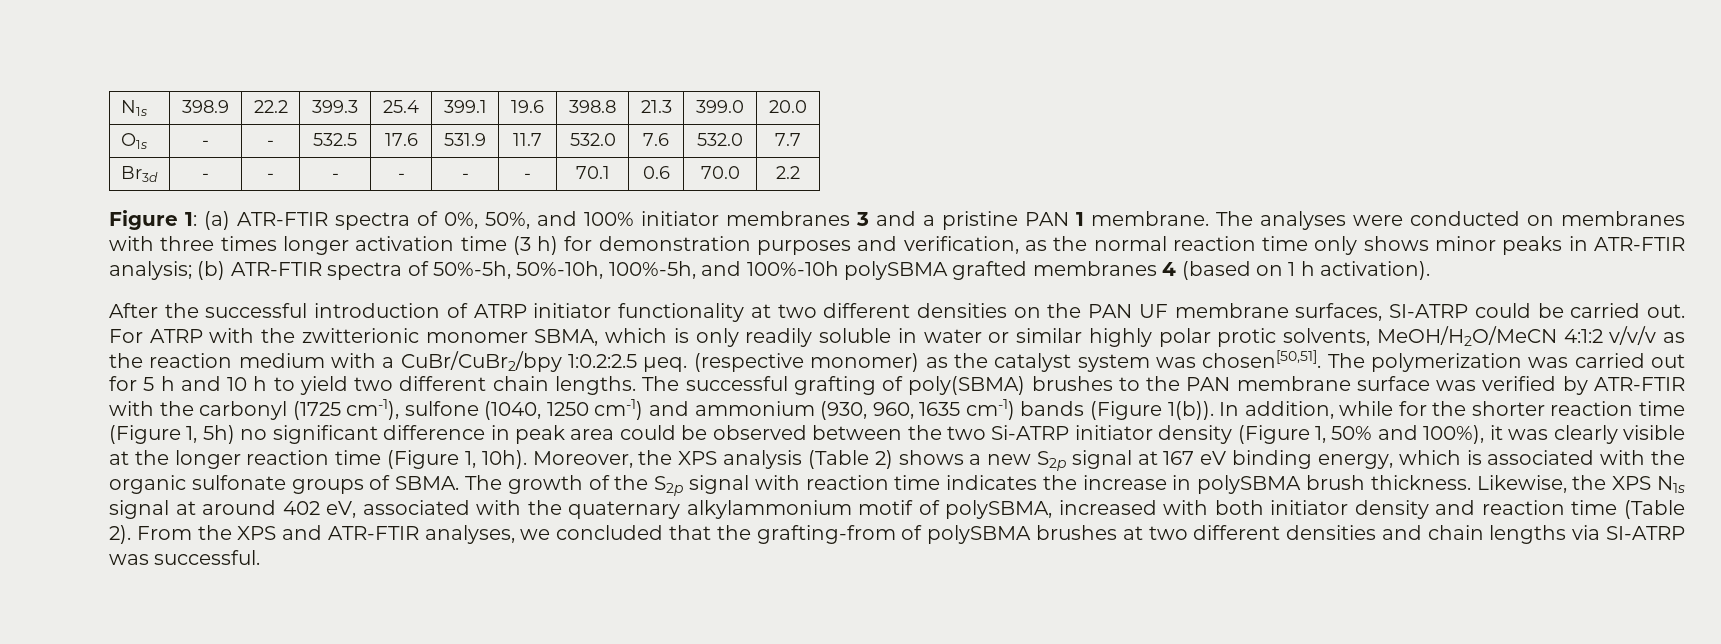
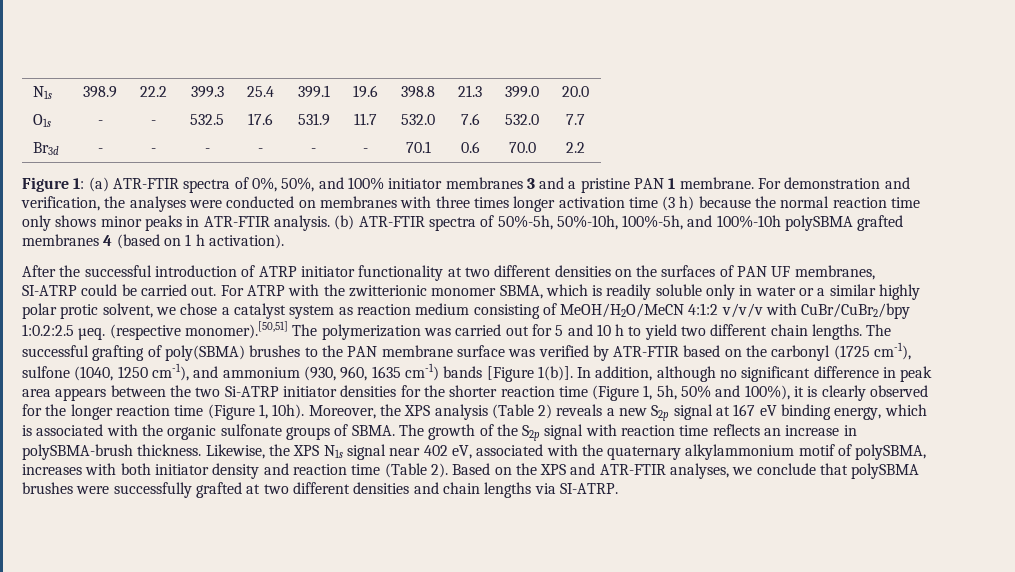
[1216,211,1253,226] The -> [758,177,910,189] [21,196,126,211] For demonstration and verification, the
[564,236,1047,255] for demonstration purposes and verification, as -> [698,196,751,208] because
[109,261,192,280] analysis; -> [273,215,330,231] analysis.
[1088,303,1383,321] PAN UF membrane surfaces, -> [661,265,875,280] surfaces of PAN UF membranes,
[695,328,739,347] only -> (603, 290) none
(892, 335) none -> [706,284,736,300] only
(1010, 337) none -> [817,288,826,296] a
[1283,326,1685,346] [109,350,1322,372] solvents, MeOH/H2O/MeCN 4:1:2 v/v/v as the reaction medium with a CuBr/CuBr2/bpy 1:0.2:2.5 µeq. (respective monomer) as the catalyst system was chosen[50,51]. -> [102,303,911,319] [22,321,288,340] solvent, we chose a catalyst system as reaction medium consisting of MeOH/H2O/MeCN 4:1:2 v/v/v with CuBr/CuBr2/bpy 1:0.2:2.5 µeq. (respective monomer).[50,51]
[160,376,175,391] h -> (564, 330) none
[109,401,154,416] with -> [683,345,742,357] based on
[594,399,644,420] cm-1) -> [151,363,189,381] cm-1),
[1089,401,1394,420] (Figure 1(b)). In addition, while -> [486,366,933,382] [22,385,397,401] [Figure 1(b)]. In addition, although no significant difference in peak area appears between the two Si-ATRP initiator densities
[202,425,1685,444] [109,451,129,465] 5h) no significant difference in peak area could be observed between the two Si-ATRP initiator density (Figure 1, 50% and 100%), it was clearly visible at -> [656,385,929,401] [22,404,42,416] 5h, 50% and 100%), it is clearly observed for
[898,450,964,465] shows -> [556,404,603,416] reveals
[946,475,1366,494] indicates the increase in polySBMA brush -> [712,424,857,436] [22,444,133,460] reflects an increase in polySBMA-brush
[175,500,277,515] at around -> [389,448,421,456] near
[1058,500,1157,515] increased -> [22,464,82,475] increases
[136,526,192,540] From -> [452,463,512,475] Based on
[556,525,1117,544] concluded that the grafting-from of polySBMA brushes -> [756,463,920,479] [22,482,242,498] conclude that polySBMA brushes were successfully grafted
[1606,526,1686,540] [109,550,261,565] SI-ATRP was successful. -> [559,483,618,494] SI-ATRP.

